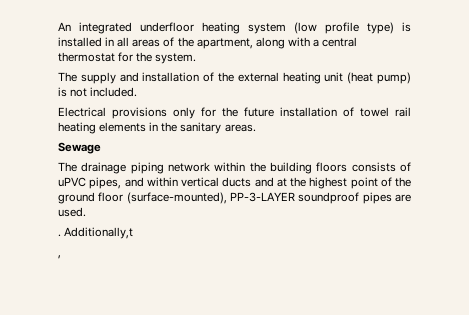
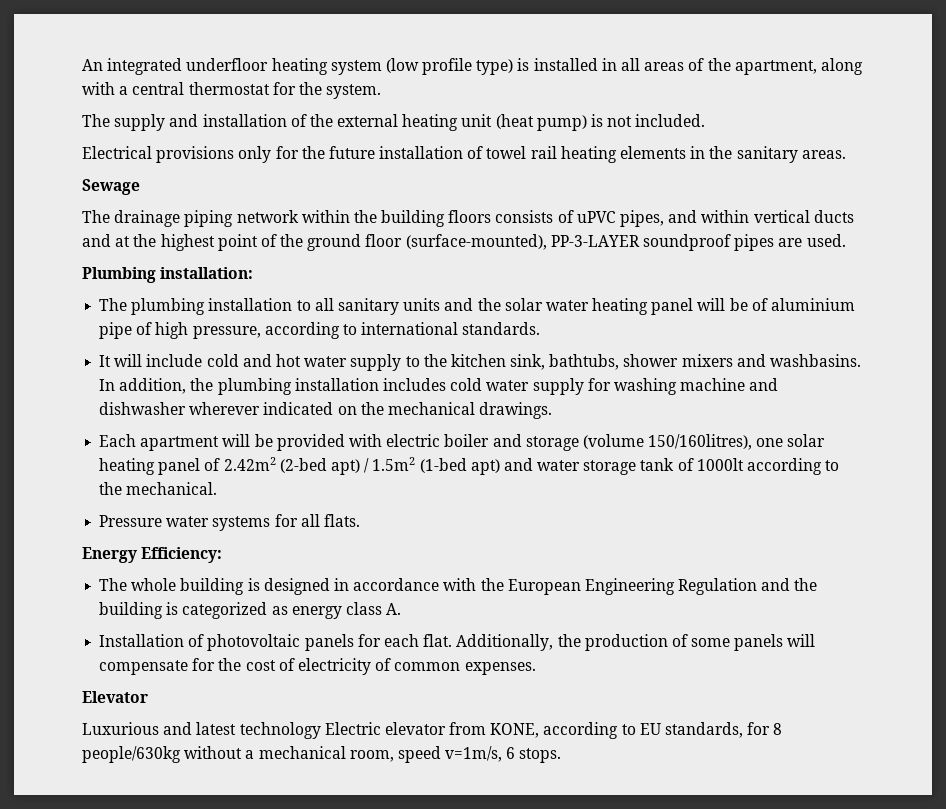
[58,227,134,239] [58,255,61,259] . Additionally,t // , -> [82,267,254,283] [99,298,856,315] [99,322,541,339] [99,354,862,371] [99,378,779,395] [99,402,553,419] [99,434,826,451] [99,457,840,475] [99,482,218,495] [99,514,360,531] [82,547,223,563] [99,578,818,595] [99,602,402,619] [99,634,816,651] [99,658,536,675] [82,691,148,703] [82,722,783,739] [82,746,562,763] Plumbing installation: // The plumbing installation to all sanitary units and the solar water heating panel will be of aluminium pipe of high pressure, according to international standards. // It will include cold and hot water supply to the kitchen sink, bathtubs, shower mixers and washbasins. In addition, the plumbing installation includes cold water supply for washing machine and dishwasher wherever indicated on the mechanical drawings. // Each apartment will be provided with electric boiler and storage (volume 150/160litres), one solar heating panel of 2.42m2 (2-bed apt) / 1.5m2 (1-bed apt) and water storage tank of 1000lt according to the mechanical. // Pressure water systems for all flats. // Energy Efficiency: // The whole building is designed in accordance with the European Engineering Regulation and the building is categorized as energy class A. // Installation of photovoltaic panels for each flat. Additionally, the production of some panels will compensate for the cost of electricity of common expenses. // Elevator // Luxurious and latest technology Electric elevator from KONE, according to EU standards, for 8 people/630kg without a mechanical room, speed v=1m/s, 6 stops.

